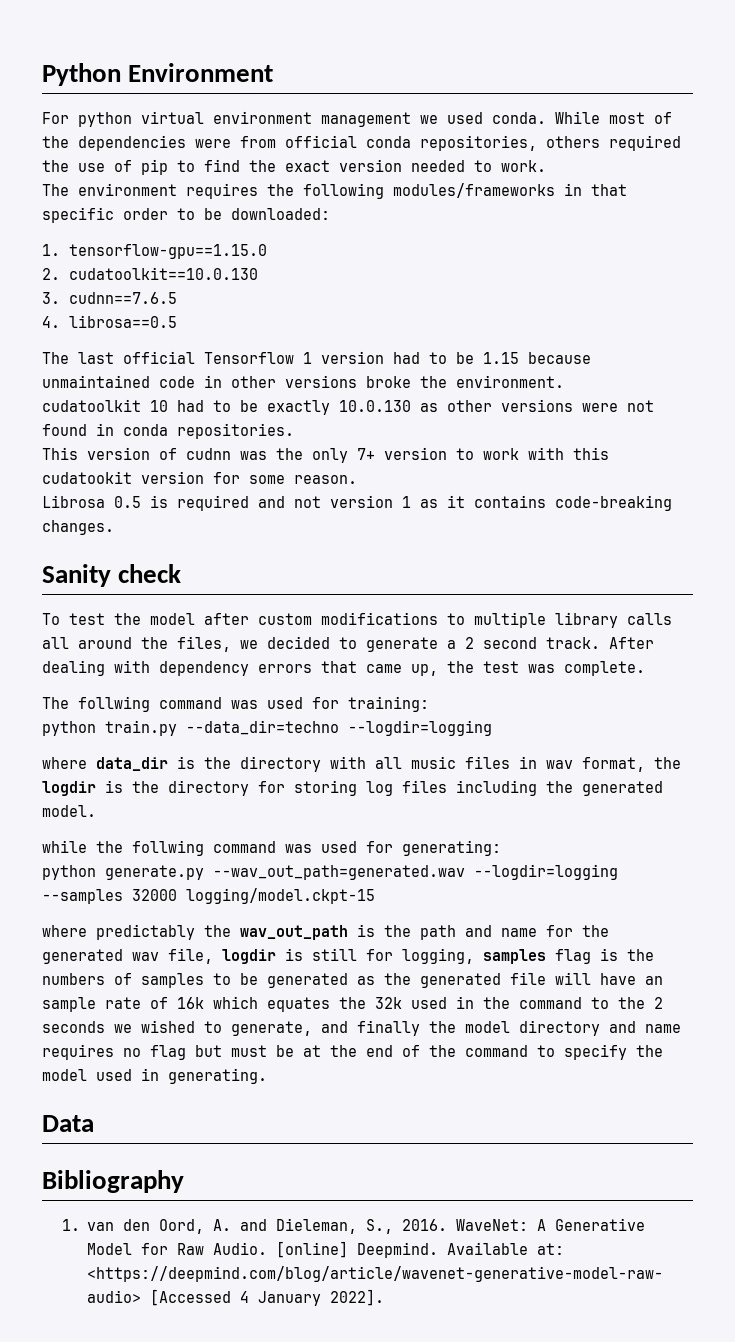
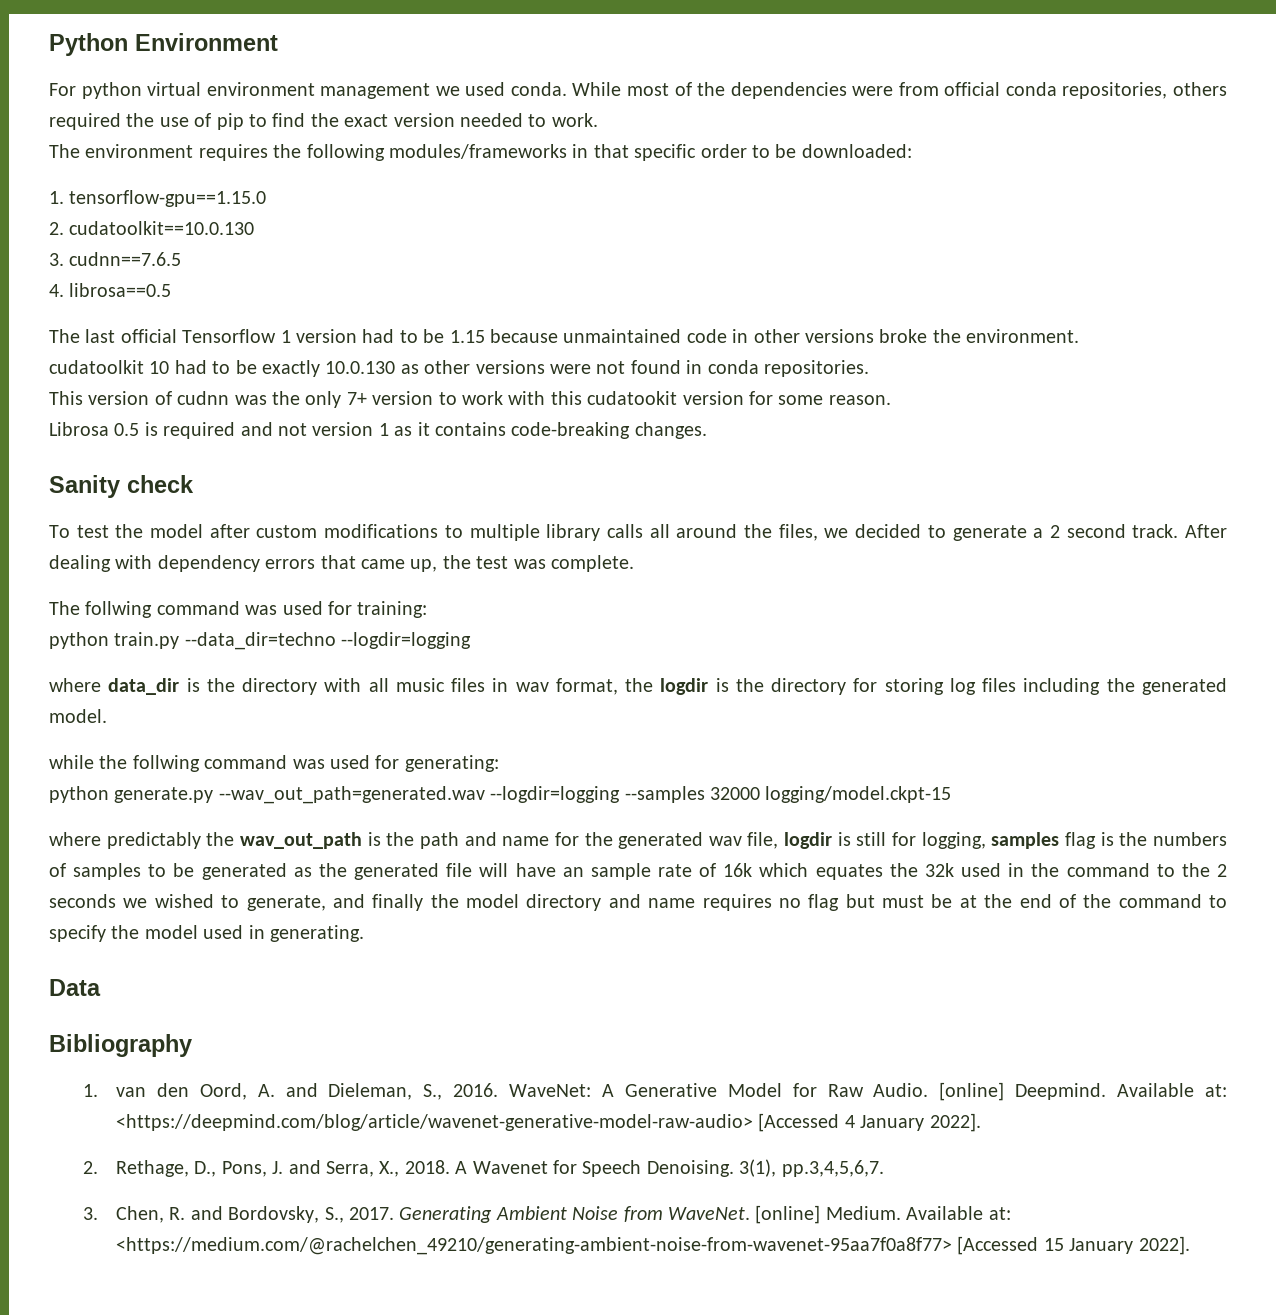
(385, 1297) none -> [82,1159,884,1177] [82,1205,1011,1224] [115,1236,1190,1255] // 2. Rethage, D., Pons, J. and Serra, X., 2018. A Wavenet for Speech Denoising. 3(1), pp.3,4,5,6,7. // 3. Chen, R. and Bordovsky, S., 2017. Generating Ambient Noise from WaveNet. [online] Medium. Available at: <https://medium.com/@rachelchen_49210/generating-ambient-noise-from-wavenet-95aa7f0a8f77> [Accessed 15 January 2022].

